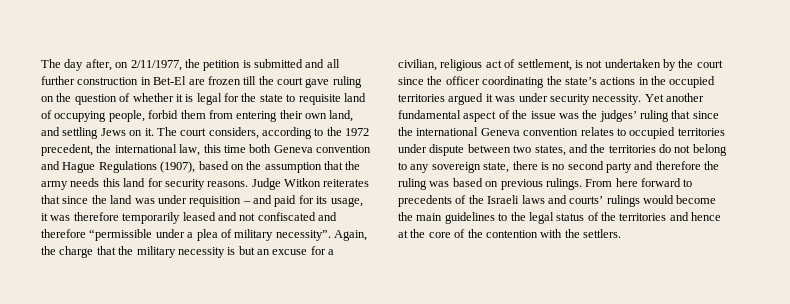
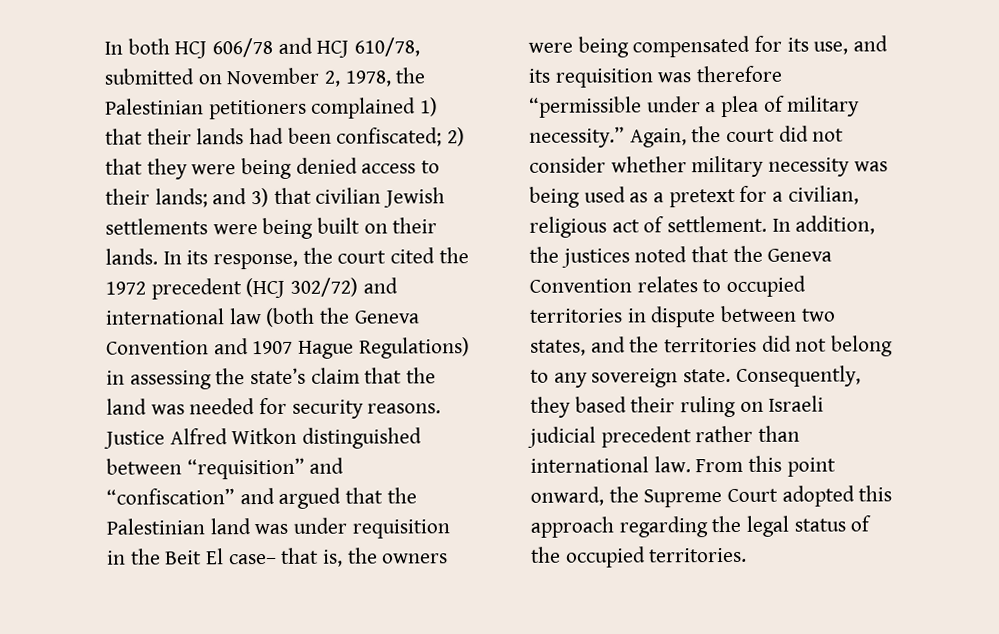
[41,59,340,71] [41,76,362,88] [41,93,366,105] [41,110,354,122] [41,127,370,139] [41,144,371,156] [41,161,361,173] [41,178,370,190] [41,195,363,207] [41,212,337,224] The day after, on 2/11/1977, the petition is submitted and all further construction in Bet-El are frozen till the court gave ruling on the question of whether it is legal for the state to requisite land of occupying people, forbid them from entering their own land, and settling Jews on it. The court considers, according to the 1972 precedent, the international law, this time both Geneva convention and Hague Regulations (1907), based on the assumption that the army needs this land for security reasons. Judge Witkon reiterates that since the land was under requisition – and paid for its usage, it was therefore temporarily leased and not confiscated and -> [104,37,421,59] [104,67,426,87] [105,97,439,120] [105,127,466,147] [105,157,441,180] [105,187,446,208] [105,217,438,240] [105,247,469,270] [105,277,398,300] [105,307,420,328] [106,337,470,359] [106,367,437,390] [106,397,442,419] [103,427,423,449] [106,457,345,480] [106,487,417,509] [106,517,450,539] [107,547,449,567] [528,35,889,58] [528,68,692,88] In both HCJ 606/78 and HCJ 610/78, submitted on November 2, 1978, the Palestinian petitioners complained 1) that their lands had been confiscated; 2) that they were being denied access to their lands; and 3) that civilian Jewish settlements were being built on their lands. In its response, the court cited the 1972 precedent (HCJ 302/72) and international law (both the Geneva Convention and 1907 Hague Regulations) in assessing the state’s claim that the land was needed for security reasons. Justice Alfred Witkon distinguished between “requisition” and “confiscation” and argued that the Palestinian land was under requisition in the Beit El case– that is, the owners were being compensated for its use, and its requisition was
[275,230,331,241] necessity”. -> [529,126,625,148] necessity.”
[59,246,308,258] charge that the military necessity is but an excuse -> [726,125,845,143] [529,155,888,178] [529,186,736,208] court did not consider whether military necessity was being used as a pretext
[517,59,723,71] [398,76,716,88] [398,93,704,105] [398,110,719,122] [398,127,579,136] settlement, is not undertaken by the court since the officer coordinating the state’s actions in the occupied territories argued it was under security necessity. Yet another fundamental aspect of the issue was the judges’ ruling that since the international Geneva convention -> [667,215,876,235] [529,245,833,268] [529,278,632,293] settlement. In addition, the justices noted that the Geneva Convention
[398,144,427,153] under -> [626,308,647,323] in
[659,144,671,153] do -> [761,335,792,352] did
[483,161,720,173] [398,178,693,190] [398,195,717,207] [398,212,508,224] state, there is no second party and therefore the ruling was based on previous rulings. From here forward to precedents of the Israeli laws and courts’ rulings would become the main guidelines to -> [683,365,861,387] [530,395,825,418] [527,425,801,448] [530,455,836,477] [530,485,893,508] [530,516,708,538] state. Consequently, they based their ruling on Israeli judicial precedent rather than international law. From this point onward, the Supreme Court adopted this approach regarding
[619,212,722,221] [398,229,621,238] territories and hence at the core of the contention with the settlers. -> [565,546,748,568] occupied territories.

